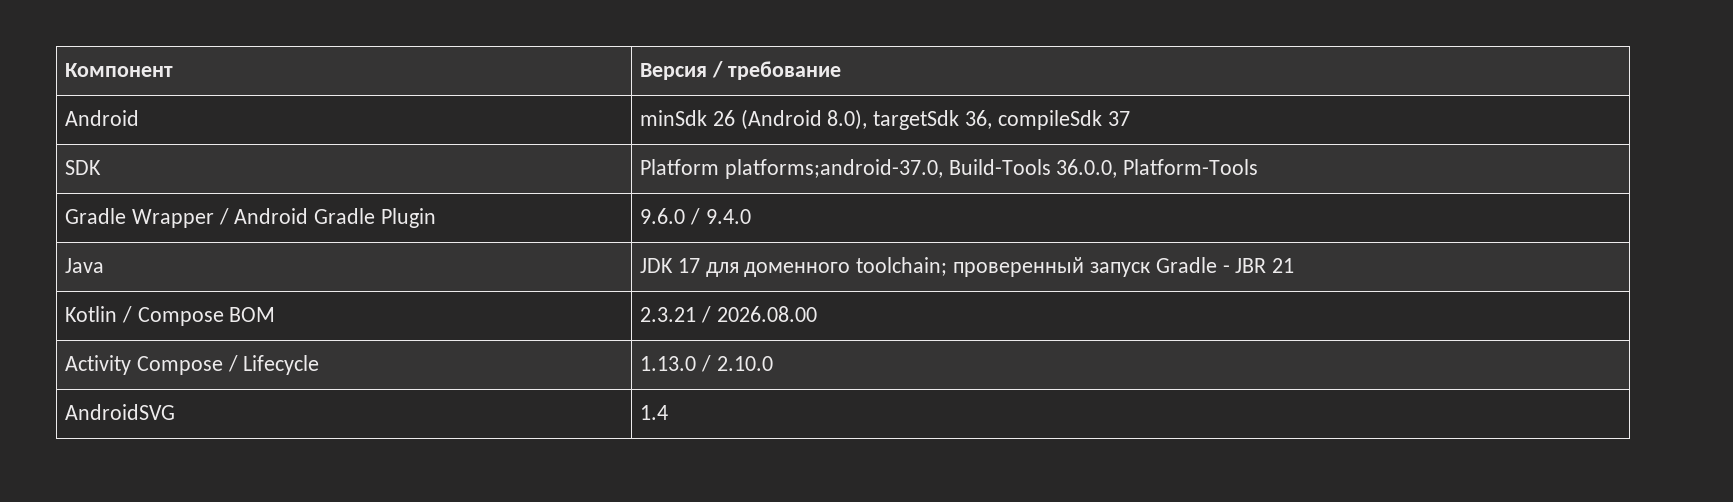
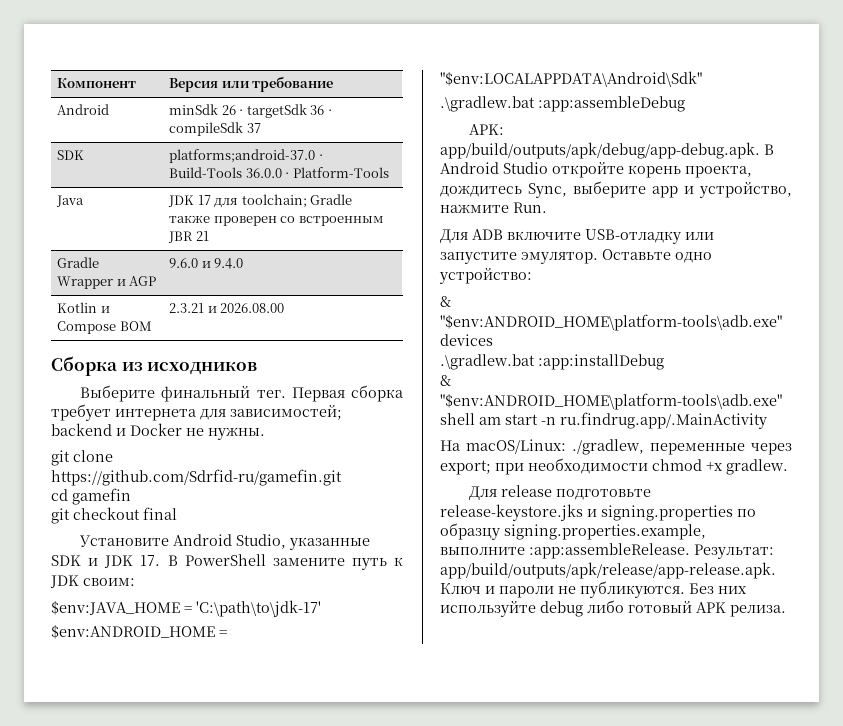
[711,61,723,78] / -> [221,81,249,88] или
[740,109,993,130] (Android 8.0), targetSdk 36, -> [239,104,332,118] · targetSdk 36 ·
[640,159,1259,179] [65,208,437,228] [640,208,751,225] [65,258,105,273] [640,257,1295,277] Platform platforms;android-37.0, Build-Tools 36.0.0, Platform-Tools // Gradle Wrapper / Android Gradle Plugin | 9.6.0 / 9.4.0 // Java | JDK 17 для доменного toolchain; проверенный запуск Gradle - JBR 21 -> [169,149,323,163] [169,167,389,178] [56,195,85,207] [168,194,353,208] [169,215,383,226] [168,231,209,243] [57,257,100,268] [57,276,157,289] [169,258,244,269] platforms;android-37.0 · Build-Tools 36.0.0 · Platform-Tools // Java | JDK 17 для toolchain; Gradle также проверен со встроенным JBR 21 // Gradle Wrapper и AGP | 9.6.0 и 9.4.0
[121,306,132,323] / -> [100,306,110,313] и
[700,306,711,323] / -> [207,306,217,313] и
[65,355,320,375] [640,355,773,372] [65,404,176,420] [640,405,669,420] // Activity Compose / Lifecycle | 1.13.0 / 2.10.0 // AndroidSVG | 1.4 -> [51,356,258,376] [80,385,403,402] [51,404,342,421] [51,423,265,440] [51,450,113,466] [51,469,342,486] [51,488,131,505] [51,507,177,524] [79,534,371,550] [51,554,403,570] [50,575,135,588] [51,600,321,617] [51,625,227,639] [440,71,702,87] [440,96,685,112] [469,124,505,135] [440,142,774,159] [440,162,752,178] [440,181,792,198] [440,202,547,213] [440,229,714,244] [440,249,712,264] [439,268,532,284] [440,296,451,307] [440,314,782,331] [440,334,493,346] [440,354,664,370] [440,375,451,386] [440,393,782,410] [440,412,767,429] [440,439,792,455] [440,458,788,475] [469,485,652,500] [440,504,756,521] [440,523,706,540] [440,543,774,559] [440,562,776,579] [440,581,747,598] [440,600,786,617] // Сборка из исходников // Выберите финальный тег. Первая сборка требует интернета для зависимостей; backend и Docker не нужны. // git clone https://github.com/Sdrfid-ru/gamefin.git // cd gamefin // git checkout final // Установите Android Studio, указанные SDK и JDK 17. В PowerShell замените путь к JDK своим: // $env:JAVA_HOME = 'C:\path\to\jdk-17' // $env:ANDROID_HOME = "$env:LOCALAPPDATA\Android\Sdk" // .\gradlew.bat :app:assembleDebug // APK: app/build/outputs/apk/debug/app-debug.apk. В Android Studio откройте корень проекта, дождитесь Sync, выберите app и устройство, нажмите Run. // Для ADB включите USB-отладку или запустите эмулятор. Оставьте одно устройство: // & "$env:ANDROID_HOME\platform-tools\adb.exe" devices // .\gradlew.bat :app:installDebug // & "$env:ANDROID_HOME\platform-tools\adb.exe" shell am start -n ru.findrug.app/.MainActivity // На macOS/Linux: ./gradlew, переменные через export; при необходимости chmod +x gradlew. // Для release подготовьте release-keystore.jks и signing.properties по образцу signing.properties.example, выполните :app:assembleRelease. Результат: app/build/outputs/apk/release/app-release.apk. Ключ и пароли не публикуются. Без них используйте debug либо готовый APK релиза.

